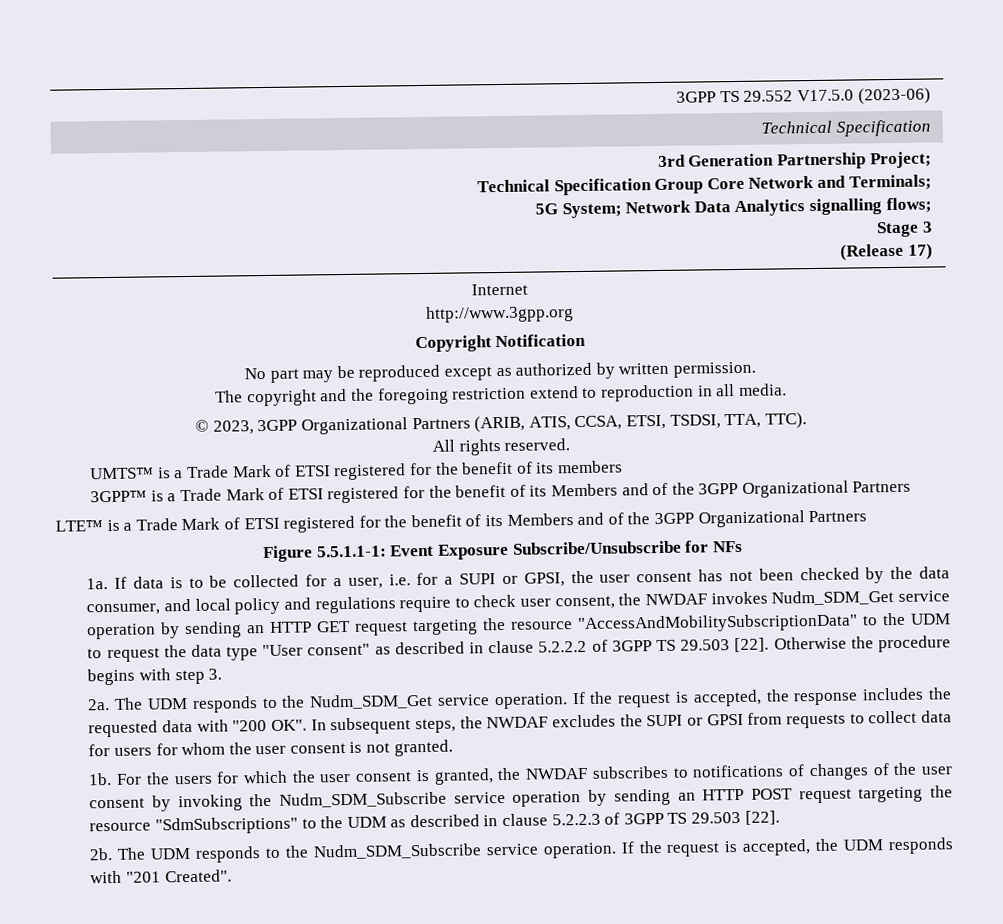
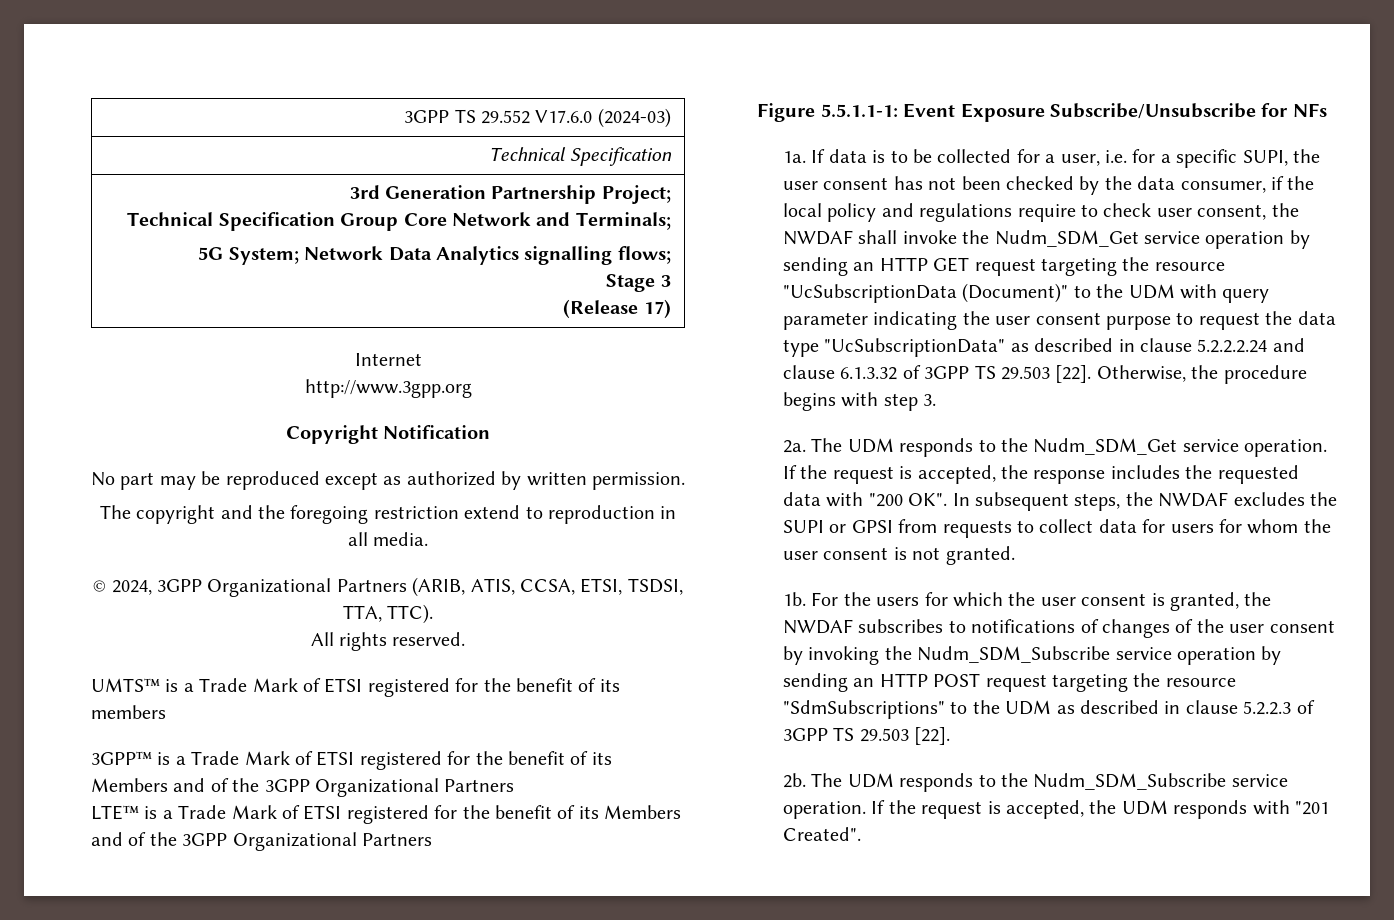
[796,87,931,105] V17.5.0 (2023-06) -> [535,108,671,128] V17.6.0 (2024-03)
[212,420,254,435] 2023, -> [111,580,152,595] 2024,
[459,572,565,587] SUPI or GPSI, -> [1176,149,1288,168] specific SUPI,
[163,598,191,612] and -> [1270,176,1315,190] if the
[710,591,768,605] invokes -> [858,230,990,244] shall invoke the
[577,612,952,634] "AccessAndMobilitySubscriptionData" to the UDM -> [782,283,1270,303] [782,311,1171,330] "UcSubscriptionData (Document)" to the UDM with query parameter indicating the user consent purpose
[262,636,847,657] "User consent" as described in clause 5.2.2.2 of 3GPP TS 29.503 [22]. Otherwise -> [824,338,1305,357] [782,365,1186,383] "UcSubscriptionData" as described in clause 5.2.2.2.24 and clause 6.1.3.32 of 3GPP TS 29.503 [22]. Otherwise,

